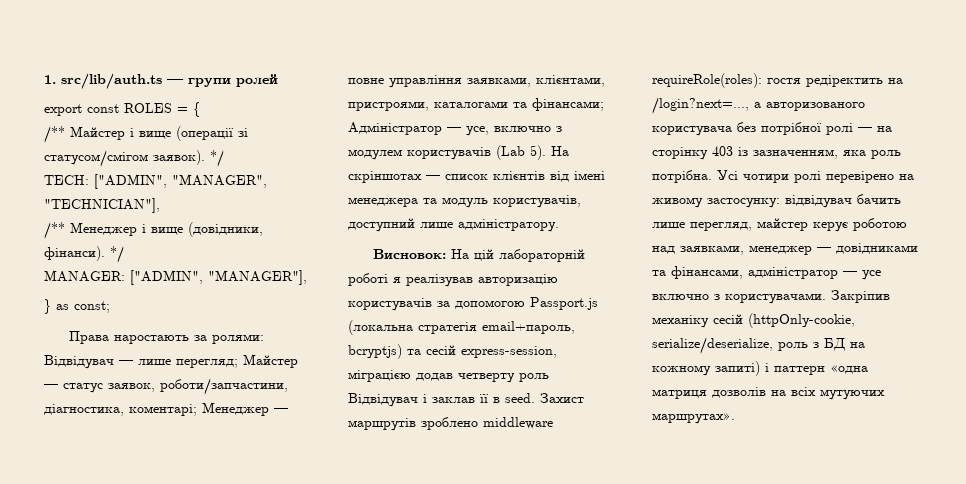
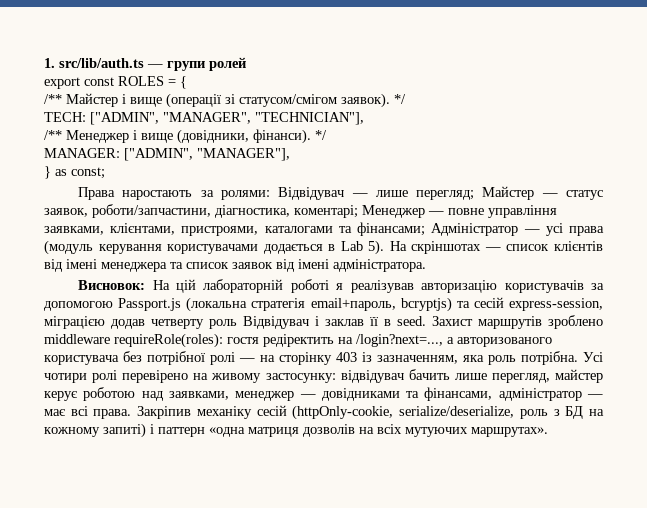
[466,126,562,136] [348,145,525,160] усе, включно з модулем користувачів (Lab -> [545,223,604,236] [44,240,363,255] усі права (модуль керування користувачами додається в Lab
[442,195,581,208] [348,218,559,232] модуль користувачів, доступний лише адміністратору. -> [186,259,426,272] список заявок від імені адміністратора.
[862,270,881,280] [652,293,826,304] усе включно з користувачами. -> [44,406,132,419] має всі права.

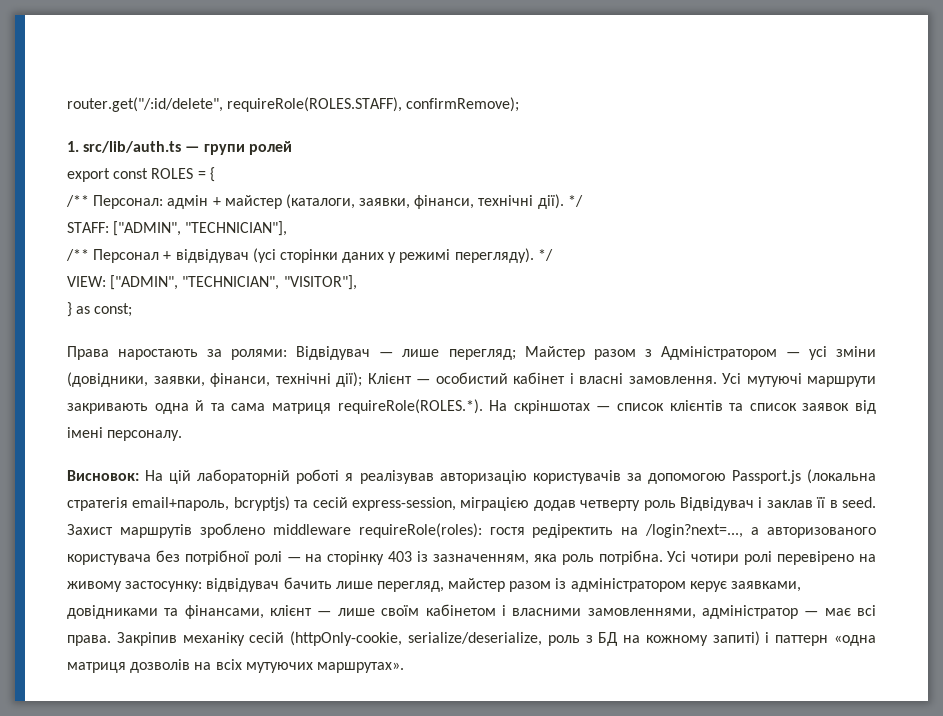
(44, 63) none -> [67,97,520,112] router.get("/:id/delete", requireRole(ROLES.STAFF), confirmRemove); //
[66,93,406,108] [44,112,364,125] [44,129,327,144] [44,148,290,161] Майстер і вище (операції зі статусом/смігом заявок). */ // TECH: ["ADMIN", "MANAGER", "TECHNICIAN"], // /** Менеджер і вище (довідники, фінанси). */ // MANAGER: ["ADMIN", "MANAGER"], -> [93,194,583,209] [67,221,288,236] [66,248,553,263] [67,275,357,290] Персонал: адмін + майстер (каталоги, заявки, фінанси, технічні дії). */ // STAFF: ["ADMIN", "TECHNICIAN"], // /** Персонал + відвідувач (усі сторінки даних у режимі перегляду). */ // VIEW: ["ADMIN", "TECHNICIAN", "VISITOR"],
[541,190,603,200] [44,204,557,218] [44,222,604,236] [44,240,385,255] — статус заявок, роботи/запчастини, діагностика, коментарі; Менеджер — повне управління заявками, клієнтами, пристроями, каталогами та фінансами; Адміністратор — усі права (модуль керування користувачами додається в Lab 5). -> [593,346,876,360] [67,372,876,387] [67,399,483,414] разом з Адміністратором — усі зміни (довідники, заявки, фінанси, технічні дії); Клієнт — особистий кабінет і власні замовлення. Усі мутуючі маршрути закривають одна й та сама матриця requireRole(ROLES.*).
[44,259,167,272] від імені менеджера -> (723, 405) none
[333,259,426,272] адміністратора. -> [107,430,183,441] персоналу.
[44,387,493,401] керує роботою над заявками, менеджер — довідниками та фінансами, -> [509,578,802,592] [67,604,696,619] разом із адміністратором керує заявками, довідниками та фінансами, клієнт — лише своїм кабінетом і власними замовленнями,

